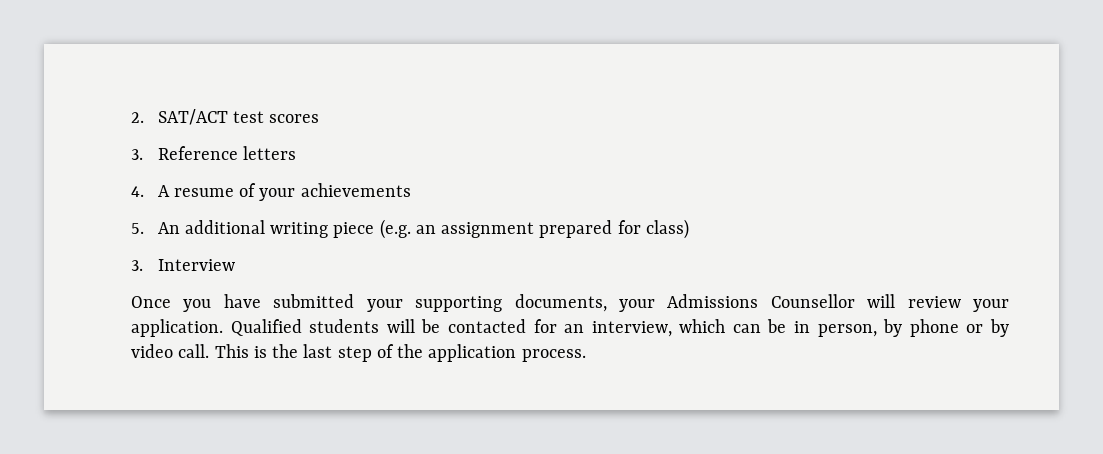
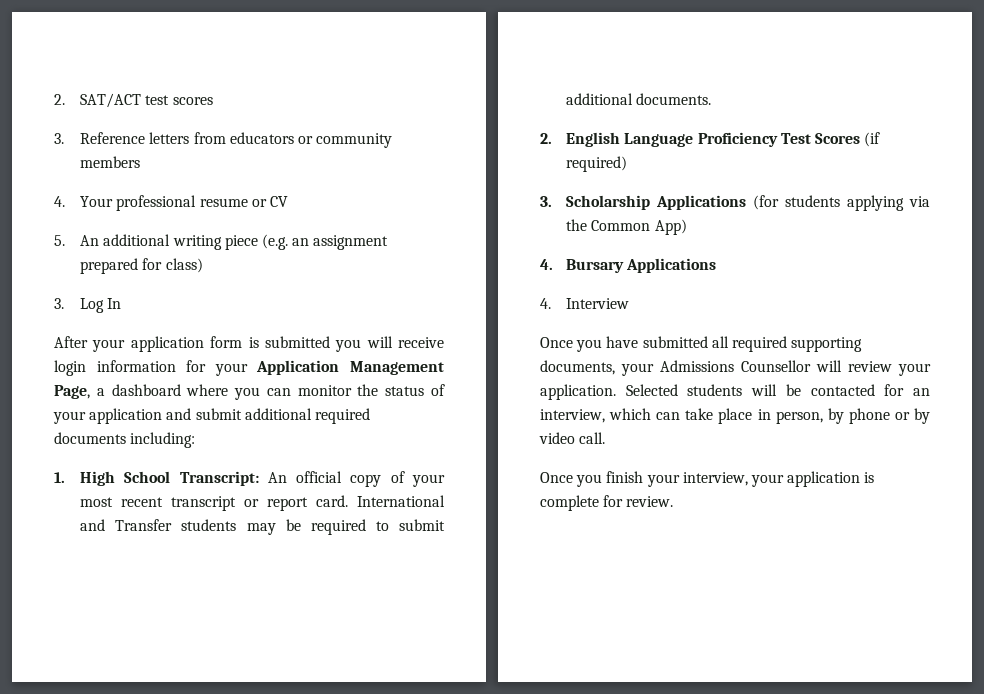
[131,183,411,201] // 4. A resume of your achievements -> [193,132,393,148] [80,156,141,168] [54,195,288,211] from educators or community members // 4. Your professional resume or CV
(143, 265) none -> [80,298,122,313] [54,336,444,352] [54,360,444,376] [54,384,445,400] [53,408,370,424] [54,432,196,448] [54,471,446,487] [80,495,446,511] [80,519,445,535] [566,93,712,105] [540,132,881,147] [566,156,628,172] [540,195,930,211] [566,219,687,235] [540,258,717,273] [540,298,551,309] Log In // After your application form is submitted you will receive login information for your Application Management Page, a dashboard where you can monitor the status of your application and submit additional required documents including: // 1. High School Transcript: An official copy of your most recent transcript or report card. International and Transfer students may be required to submit additional documents. // 2. English Language Proficiency Test Scores (if required) // 3. Scholarship Applications (for students applying via the Common App) // 4. Bursary Applications // 4.
[366,299,403,312] your -> [711,336,787,352] all required
[230,319,302,336] Qualified -> [625,384,678,396] Selected
[767,319,787,333] be -> [685,408,753,424] take place
[214,344,586,362] This is the last step of the application process. -> [540,471,875,487] [540,495,674,511] // Once you finish your interview, your application is complete for review.

